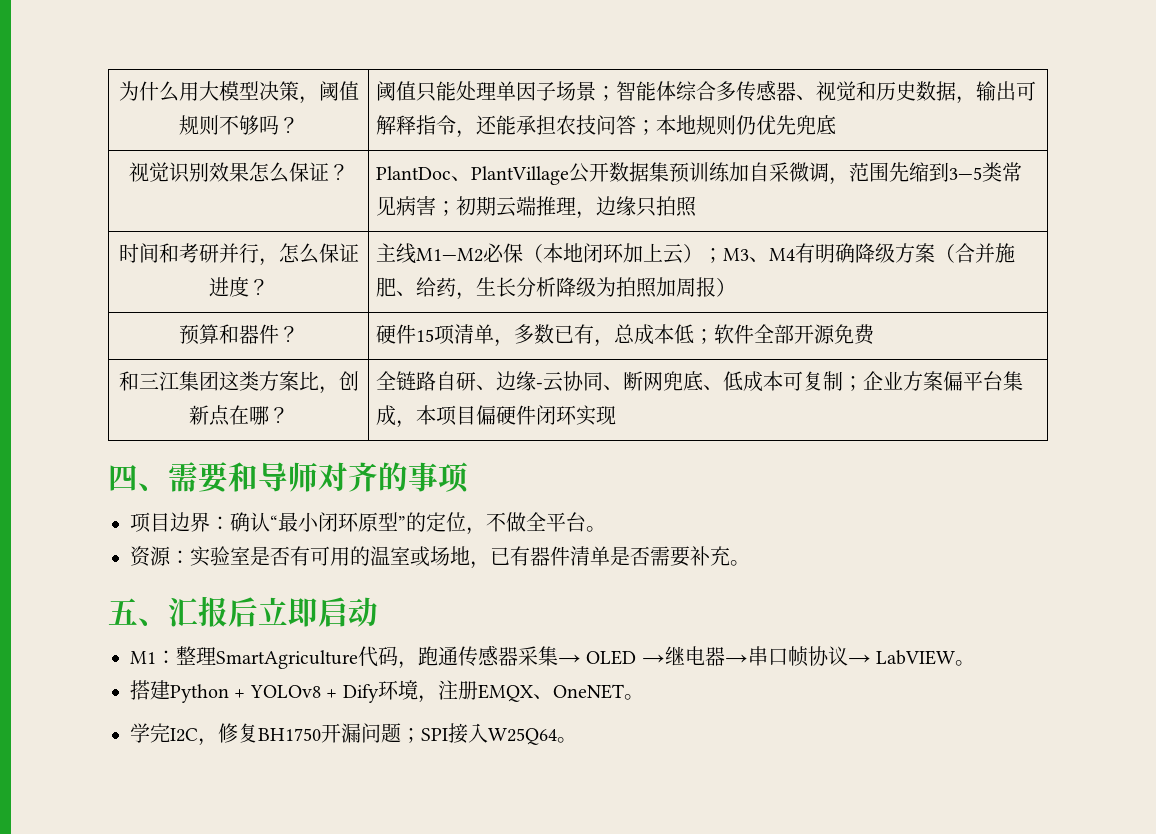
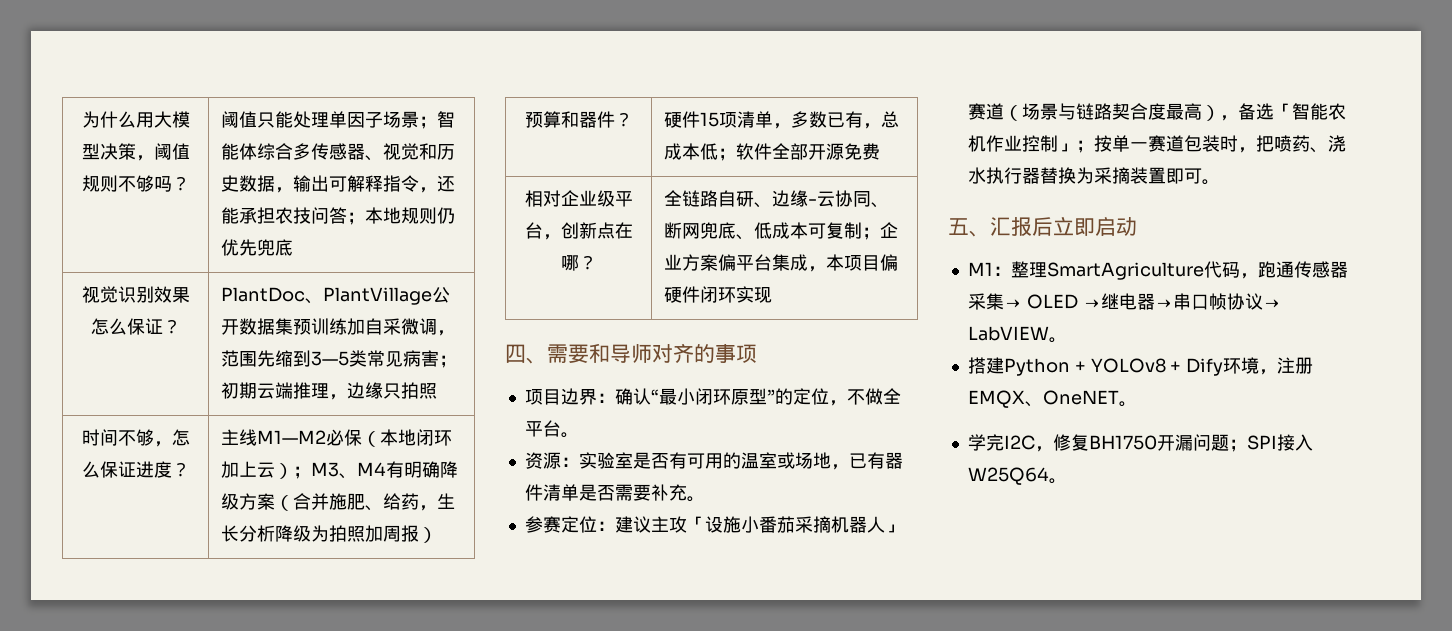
[158,243,259,263] 和考研并行 -> [117,429,154,446] 不够
[118,371,319,391] 和三江集团这类方案比 -> [524,190,633,207] [524,222,543,239] 相对企业级平台
(750, 563) none -> [524,516,903,533] [967,103,1346,121] [967,135,1346,153] [967,167,1220,185] // 参赛定位：建议主攻「设施小番茄采摘机器人」赛道（场景与链路契合度最高），备选「智能农机作业控制」；按单一赛道包装时，把喷药、浇水执行器替换为采摘装置即可。

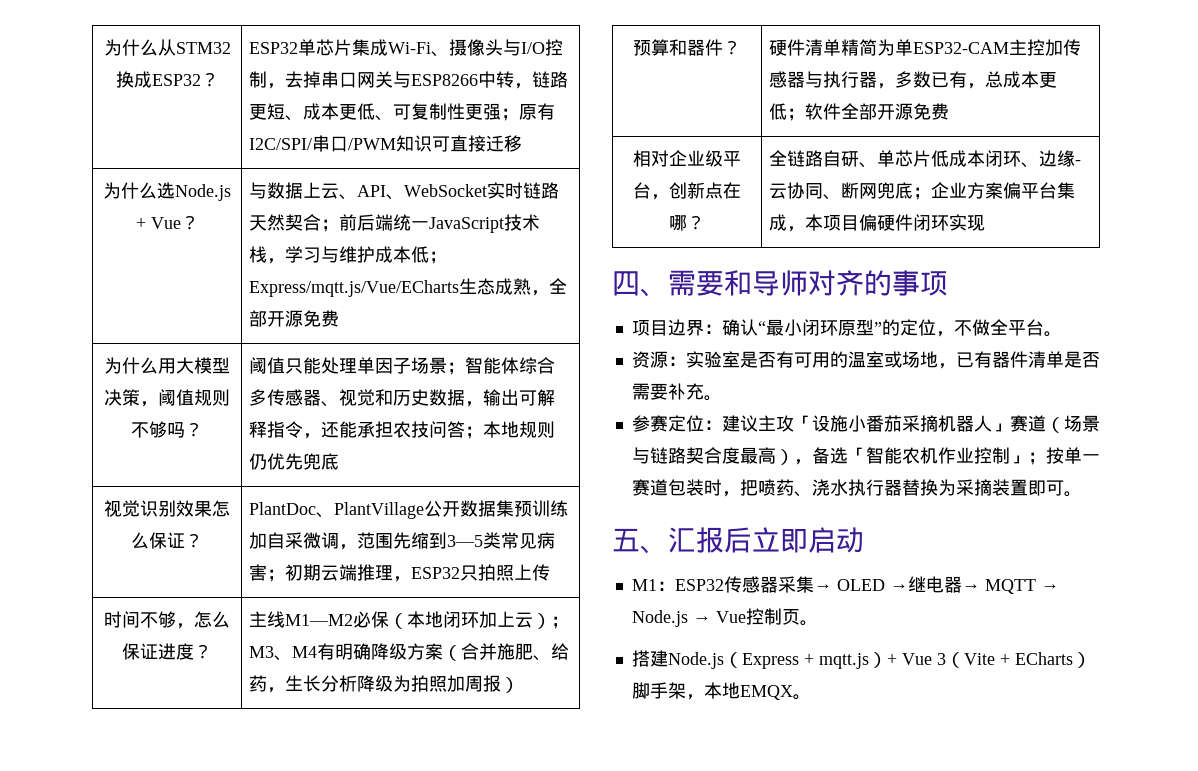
[81,111,136,128] 为什么 -> [103,39,231,56] [115,71,219,88] [248,39,563,57] [248,71,568,89] [248,103,555,121] [248,135,522,152] [103,182,231,201] [135,215,199,230] [248,182,559,200] [248,214,540,233] [248,246,447,264] [248,278,567,297] [248,310,339,327] [104,357,158,374] 为什么从STM32换成ESP32？ | ESP32单芯片集成Wi-Fi、摄像头与I/O控制，去掉串口网关与ESP8266中转，链路更短、成本更低、可复制性更强；原有I2C/SPI/串口/PWM知识可直接迁移 // 为什么选Node.js + Vue？ | 与数据上云、API、WebSocket实时链路天然契合；前后端统一JavaScript技术栈，学习与维护成本低；Express/mqtt.js/Vue/ECharts生态成熟，全部开源免费 // 为什么
[346,382,383,399] 边缘 -> [410,567,460,579] ESP32
(437, 391) none -> [513,564,550,581] 上传
[699,111,773,128] 15项清单 -> [804,39,1081,56] [768,71,877,88] 清单精简为单ESP32-CAM主控加传感器与执行器
(700, 151) none -> [1038,72,1057,88] 更
(772, 205) none -> [876,150,1039,168] 单芯片低成本闭环、
[735,222,862,240] 、低成本可复制 -> (913, 190) none
[1010,261,1294,280] 整理SmartAgriculture代码，跑通 -> [674,579,724,591] ESP32
[1172,293,1281,310] [967,326,1067,343] [967,357,1314,376] [967,390,1137,408] [967,434,1313,452] [967,467,1049,485] 串口帧协议→ LabVIEW。 // 搭建Python + YOLOv8 + Dify环境，注册EMQX、OneNET。 // 学完I2C，修复BH1750开漏问题；SPI接入W25Q64 -> [984,579,1059,594] [631,608,818,627] [631,650,1091,669] [631,682,793,700] MQTT → Node.js → Vue控制页。 // 搭建Node.js（Express + mqtt.js）+ Vue 3（Vite + ECharts）脚手架，本地EMQX

